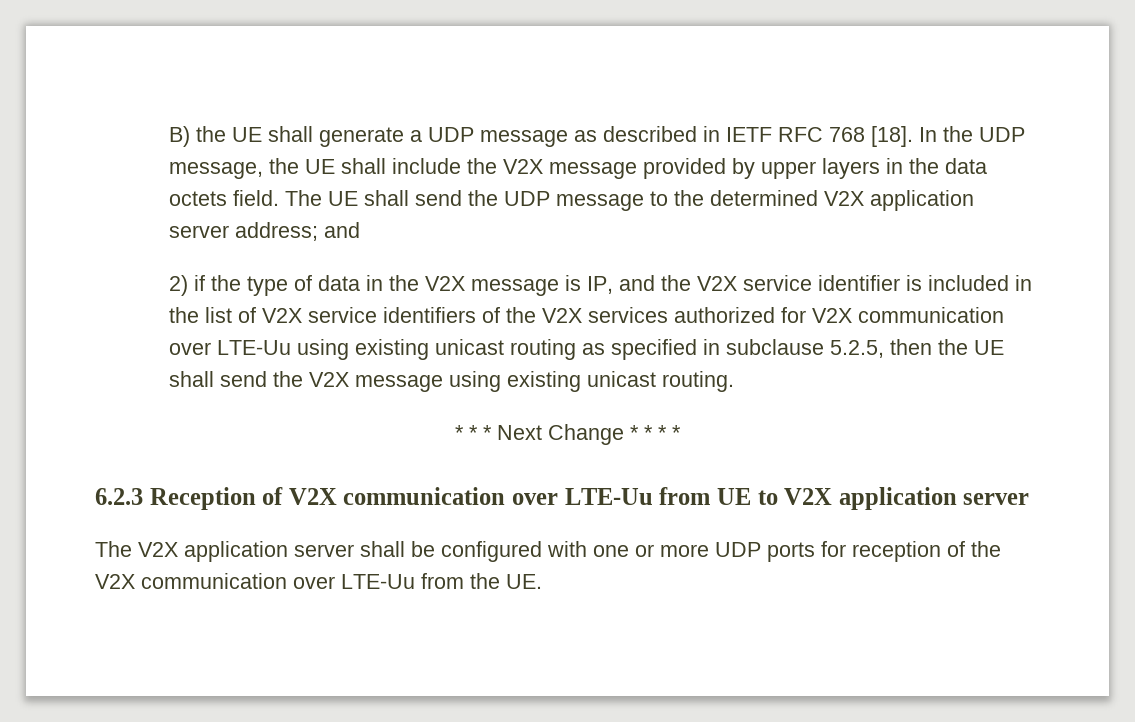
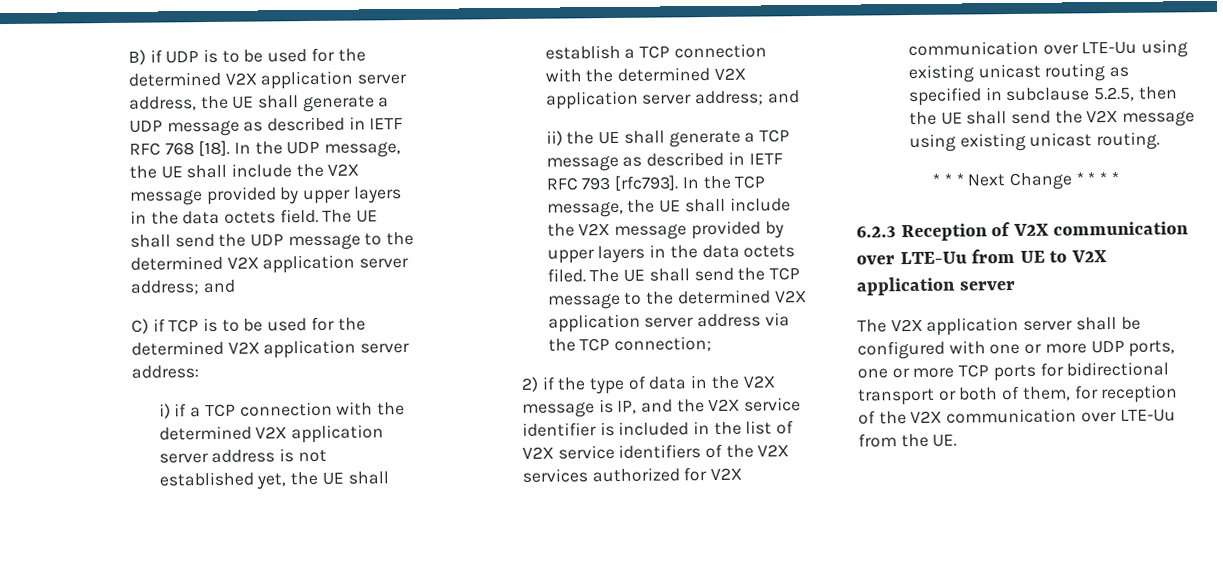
(191, 136) none -> [149,47,366,64] [127,70,407,90] [128,96,197,111] if UDP is to be used for the determined V2X application server address,
(361, 230) none -> [130,316,366,334] [130,339,410,359] [130,365,199,379] [158,401,406,419] [158,424,385,444] [158,448,327,464] [158,471,389,490] [544,43,767,60] [544,67,746,83] [545,90,800,110] [545,129,791,148] [545,151,783,172] [545,175,766,191] [546,197,791,218] [546,220,784,240] [546,244,796,264] [546,267,801,283] [547,289,807,310] [547,312,790,333] [547,335,713,352] // C) if TCP is to be used for the determined V2X application server address: // i) if a TCP connection with the determined V2X application server address is not established yet, the UE shall establish a TCP connection with the determined V2X application server address; and // ii) the UE shall generate a TCP message as described in IETF RFC 793 [rfc793]. In the TCP message, the UE shall include the V2X message provided by upper layers in the data octets filed. The UE shall send the TCP message to the determined V2X application server address via the TCP connection;
[767,542,815,562] ports -> [1128,340,1176,357] [857,361,1170,382] [858,385,1071,406] ports, one or more TCP ports for bidirectional transport or both of them,

